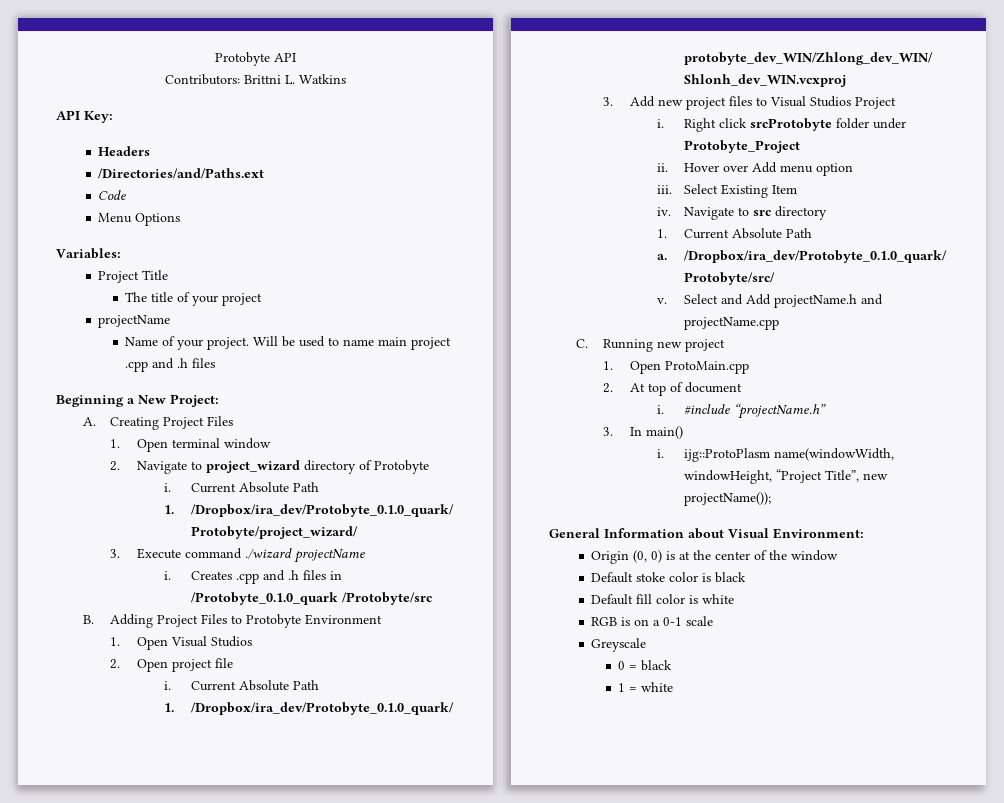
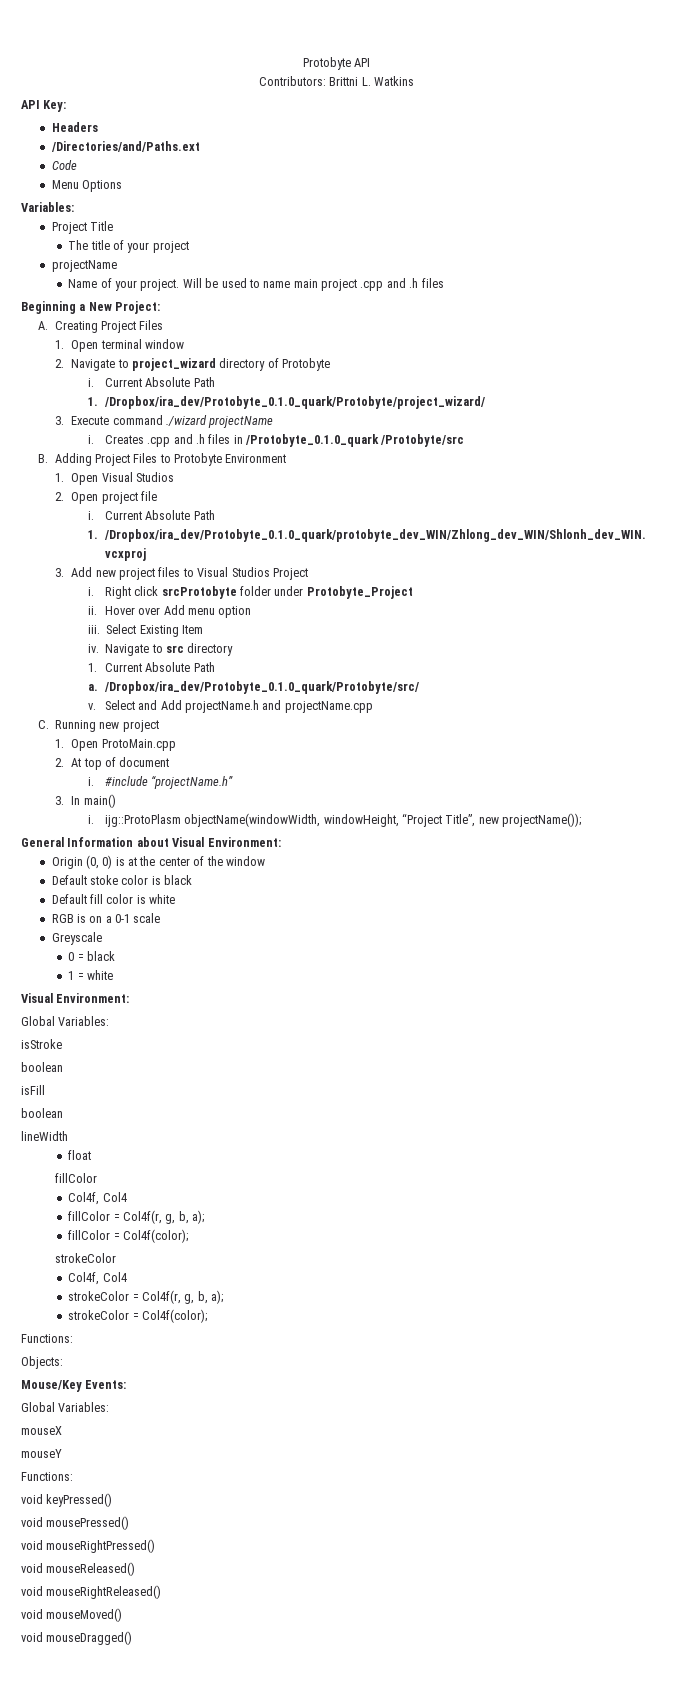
[774,448,895,461] name(windowWidth, -> [184,813,321,827] objectName(windowWidth,
(674, 687) none -> [21,993,130,1003] [21,1016,110,1026] [21,1039,62,1049] [21,1062,63,1072] [21,1085,45,1095] [21,1108,63,1118] [21,1131,68,1141] [68,1150,92,1160] [54,1173,97,1183] [68,1192,127,1205] [68,1210,205,1224] [68,1229,189,1243] [54,1253,116,1263] [68,1272,127,1285] [68,1290,224,1304] [68,1309,208,1323] [21,1334,73,1343] [21,1356,63,1369] [21,1380,127,1392] [21,1402,110,1412] [21,1426,62,1435] [21,1449,62,1458] [21,1472,73,1481] [21,1493,113,1507] [21,1516,130,1530] [21,1539,156,1553] [21,1562,136,1576] [21,1585,162,1599] [21,1608,123,1622] [21,1631,133,1645] // Visual Environment: // Global Variables: // isStroke // boolean // isFill // boolean // lineWidth // float // fillColor // Col4f, Col4 // fillColor = Col4f(r, g, b, a); // fillColor = Col4f(color); // strokeColor // Col4f, Col4 // strokeColor = Col4f(r, g, b, a); // strokeColor = Col4f(color); // Functions: // Objects: // Mouse/Key Events: // Global Variables: // mouseX // mouseY // Functions: // void keyPressed() // void mousePressed() // void mouseRightPressed() // void mouseReleased() // void mouseRightReleased() // void mouseMoved() // void mouseDragged()

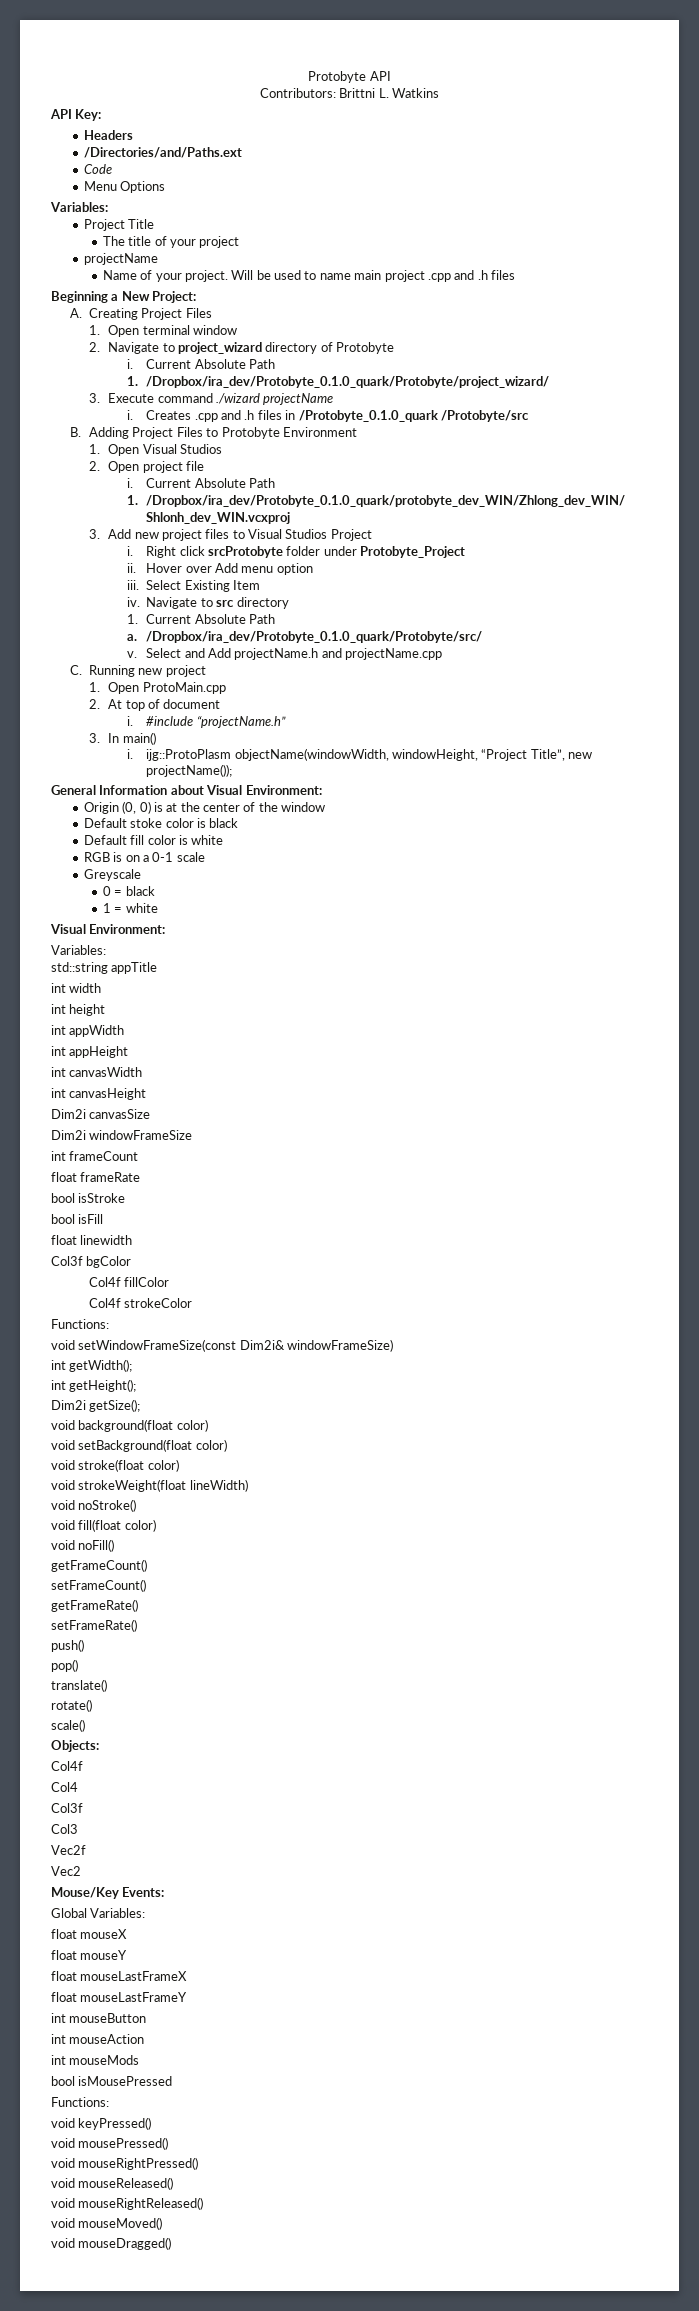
[21,1016,110,1026] Global Variables: // -> [51,945,106,955] [51,962,158,974] [51,983,102,993] [51,1004,106,1016] [51,1025,125,1037] [51,1046,129,1058] [51,1067,143,1077] [51,1088,147,1100] [51,1109,151,1119] [51,1130,193,1140] [51,1151,139,1161] [51,1172,141,1182] [51,1193,75,1203] Variables: // std::string appTitle // int width // int height // int appWidth // int appHeight // int canvasWidth // int canvasHeight // Dim2i canvasSize // Dim2i windowFrameSize // int frameCount // float frameRate // bool
[21,1062,63,1072] boolean // -> [51,1214,75,1224] bool
[21,1108,63,1118] [21,1131,68,1141] [68,1150,92,1160] [54,1173,97,1183] [68,1192,127,1205] [68,1210,205,1224] [68,1229,189,1243] [54,1253,116,1263] [68,1272,127,1285] [68,1290,224,1304] [68,1309,208,1323] [21,1334,73,1343] [21,1356,63,1369] boolean // lineWidth // float // fillColor // Col4f, Col4 // fillColor = Col4f(r, g, b, a); // fillColor = Col4f(color); // strokeColor // Col4f, Col4 // strokeColor = Col4f(r, g, b, a); // strokeColor = Col4f(color); // Functions: // Objects: -> [51,1235,133,1245] [51,1256,132,1268] [89,1277,170,1287] [89,1298,193,1308] [51,1319,109,1329] [51,1339,394,1352] [51,1359,133,1372] [51,1379,137,1392] [51,1399,141,1412] [51,1419,208,1432] [51,1439,227,1452] [51,1459,179,1472] [51,1479,248,1492] [51,1499,137,1512] [51,1519,156,1532] [51,1539,115,1552] [51,1559,147,1572] [51,1579,146,1592] [51,1599,138,1612] [51,1619,137,1632] [51,1639,84,1652] [51,1659,78,1672] [51,1679,107,1692] [51,1699,92,1712] [51,1719,85,1732] [51,1740,99,1752] [51,1761,83,1771] [51,1782,78,1792] [51,1803,83,1813] [51,1824,78,1834] [51,1845,86,1855] [51,1866,81,1876] float linewidth // Col3f bgColor // Col4f fillColor // Col4f strokeColor // Functions: // void setWindowFrameSize(const Dim2i& windowFrameSize) // int getWidth(); // int getHeight(); // Dim2i getSize(); // void background(float color) // void setBackground(float color) // void stroke(float color) // void strokeWeight(float lineWidth) // void noStroke() // void fill(float color) // void noFill() // getFrameCount() // setFrameCount() // getFrameRate() // setFrameRate() // push() // pop() // translate() // rotate() // scale() // Objects: // Col4f // Col4 // Col3f // Col3 // Vec2f // Vec2
(110, 1407) none -> [51,1929,77,1939] float
(62, 1430) none -> [51,1950,77,1960] float
(62, 1453) none -> [51,1971,188,1981] [51,1992,188,2002] [51,2013,147,2023] [51,2034,145,2044] [51,2055,140,2065] [51,2076,173,2086] // float mouseLastFrameX // float mouseLastFrameY // int mouseButton // int mouseAction // int mouseMods // bool isMousePressed

